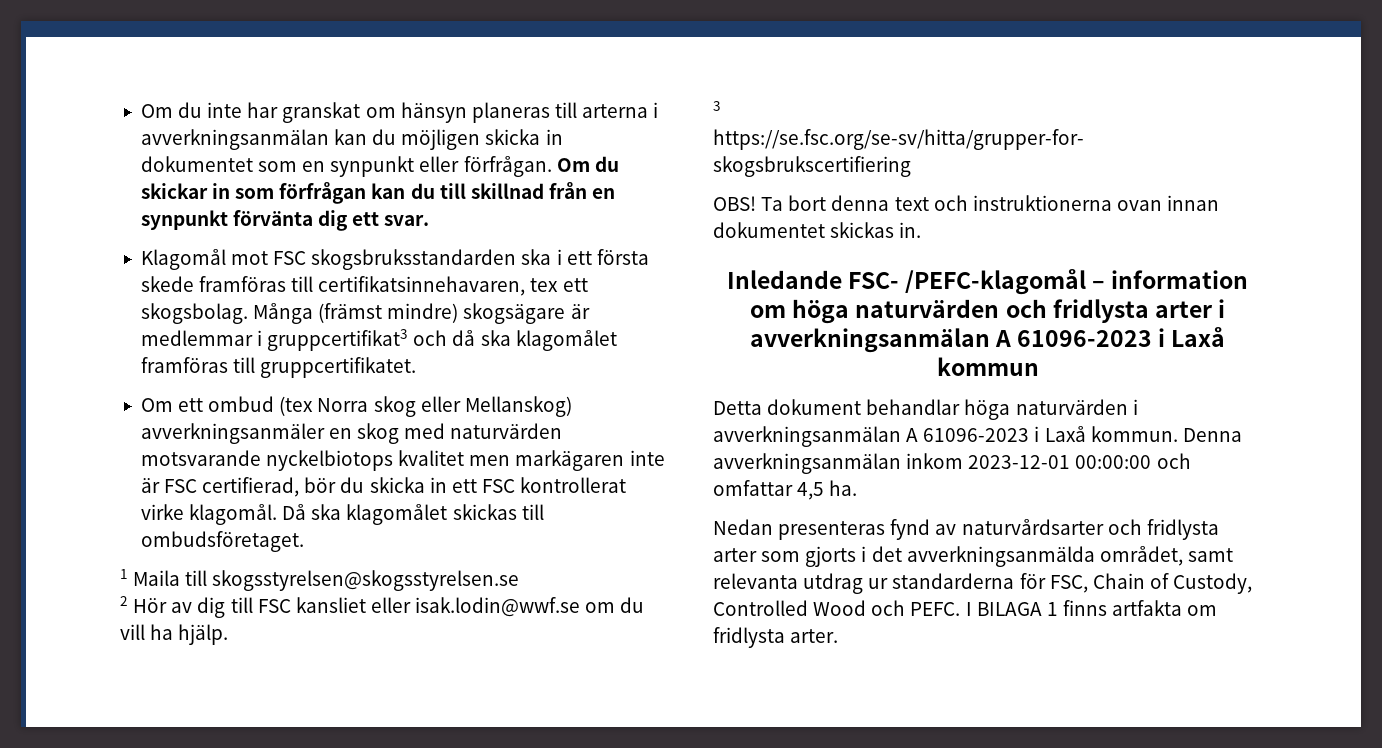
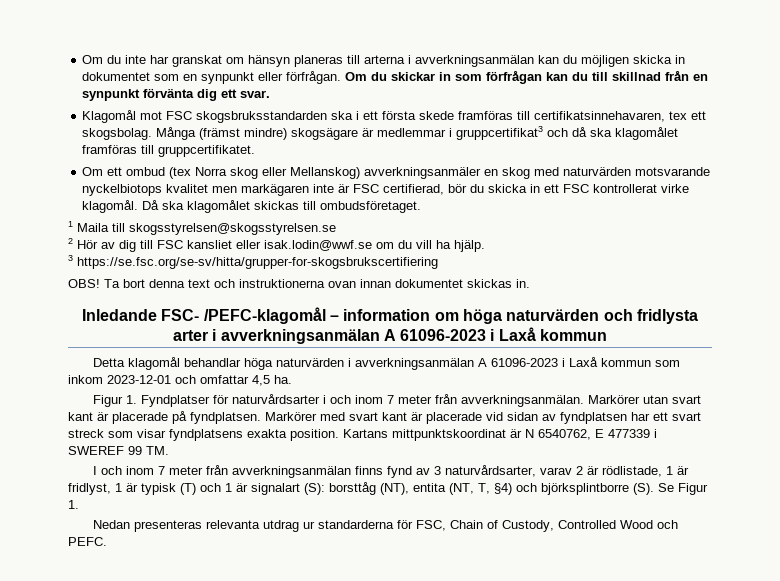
[767,399,862,415] dokument -> [128,357,181,370] klagomål
[1090,426,1242,442] [713,453,901,474] kommun. Denna avverkningsanmälan -> [601,358,681,367] kommun som
[1075,455,1152,469] 00:00:00 -> (171, 379) none
[713,519,1219,540] [713,546,1233,567] Nedan presenteras fynd av naturvårdsarter och fridlysta arter som gjorts i det avverkningsanmälda området, samt -> [93,394,702,407] [68,411,701,424] [68,429,657,441] [68,446,169,455] [93,465,690,478] [68,482,708,495] [68,500,79,509] [93,520,203,532] Figur 1. Fyndplatser för naturvårdsarter i och inom 7 meter från avverkningsanmälan. Markörer utan svart kant är placerade på fyndplatsen. Markörer med svart kant är placerade vid sidan av fyndplatsen har ett svart streck som visar fyndplatsens exakta position. Kartans mittpunktskoordinat är N 6540762, E 477339 i SWEREF 99 TM. // I och inom 7 meter från avverkningsanmälan finns fynd av 3 naturvårdsarter, varav 2 är rödlistade, 1 är fridlyst, 1 är typisk (T) och 1 är signalart (S): borsttåg (NT), entita (NT, T, §4) och björksplintborre (S). Se Figur 1. // Nedan presenteras
[965,600,1218,616] [713,627,839,648] I BILAGA 1 finns artfakta om fridlysta arter. -> (107, 541) none

